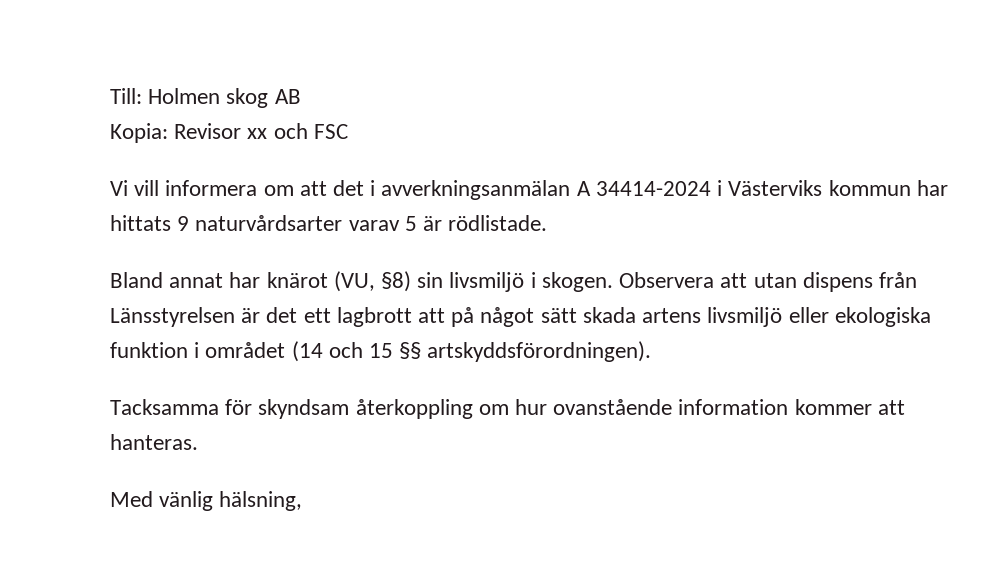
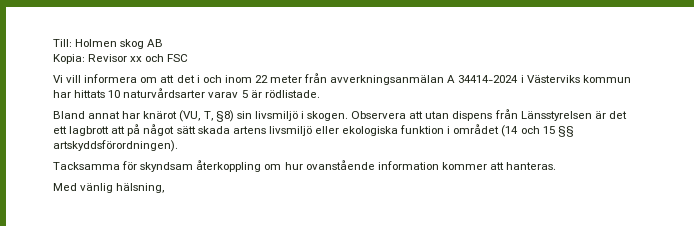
(376, 188) none -> [202,73,328,83] och inom 22 meter från
[177,216,190,231] 9 -> [108,90,121,98] 10
(375, 281) none -> [203,111,213,121] T,

